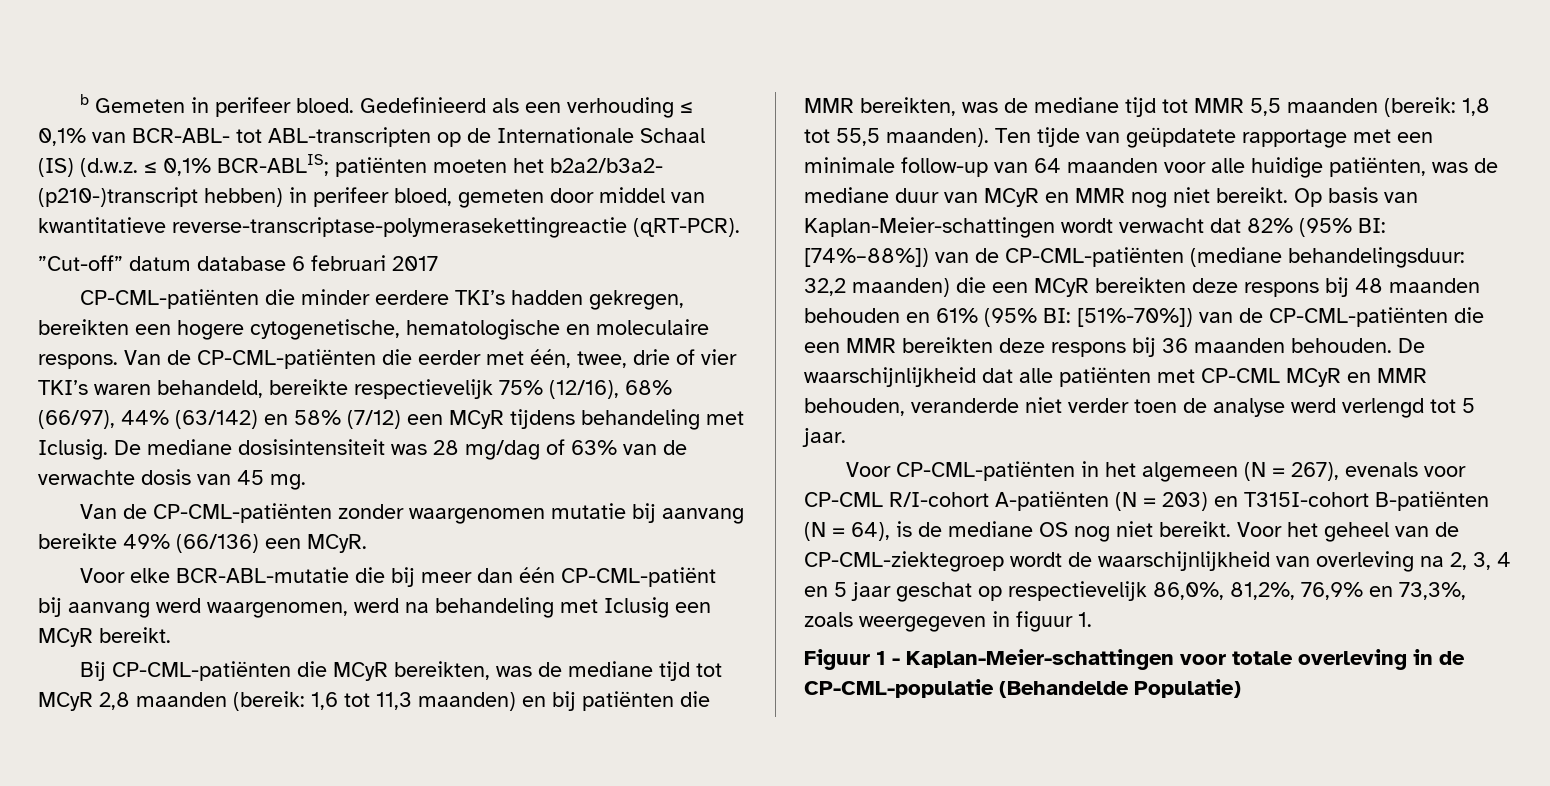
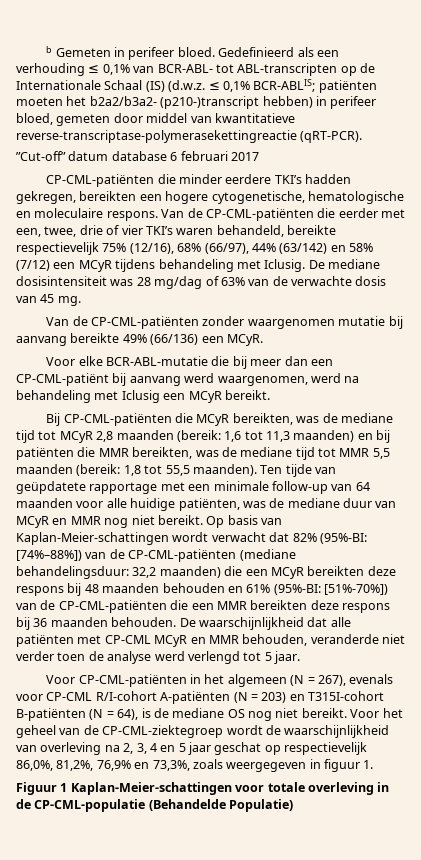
[530,349,571,368] één, -> [16,228,41,237] een,
[519,567,556,583] één -> [310,359,333,366] een
[1299,218,1386,237] (95% BI: -> [319,533,367,544] (95%-BI:
[984,308,1071,327] (95% BI: -> [273,584,321,595] (95%-BI:
[892,658,900,665] - -> (68, 787) none

